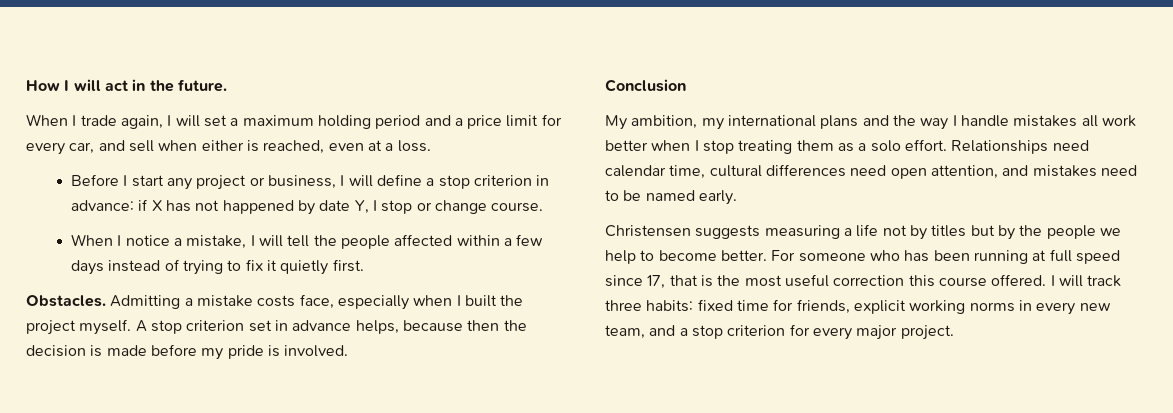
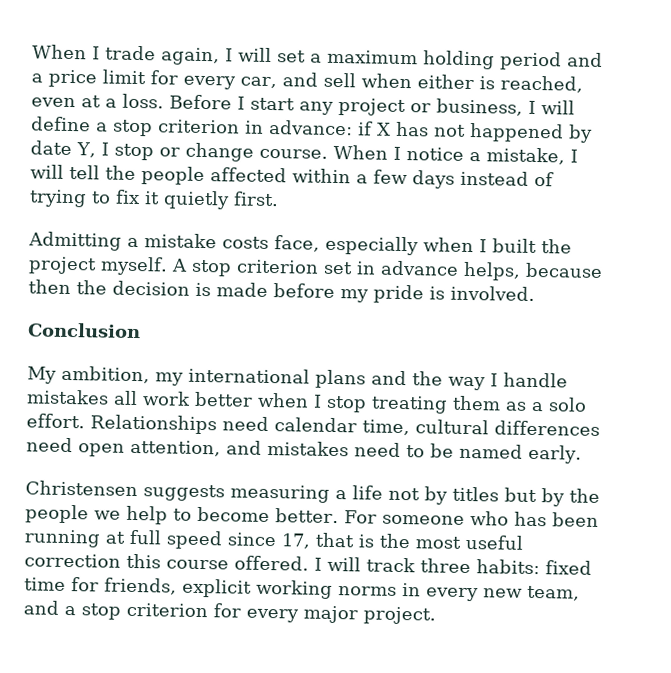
[26,79,227,92] How I will act in the future. // -> (32, 52) none
(431, 146) // -> (164, 101) none
(544, 207) // -> (328, 153) none
[26,295,106,307] Obstacles. -> (279, 199) none

